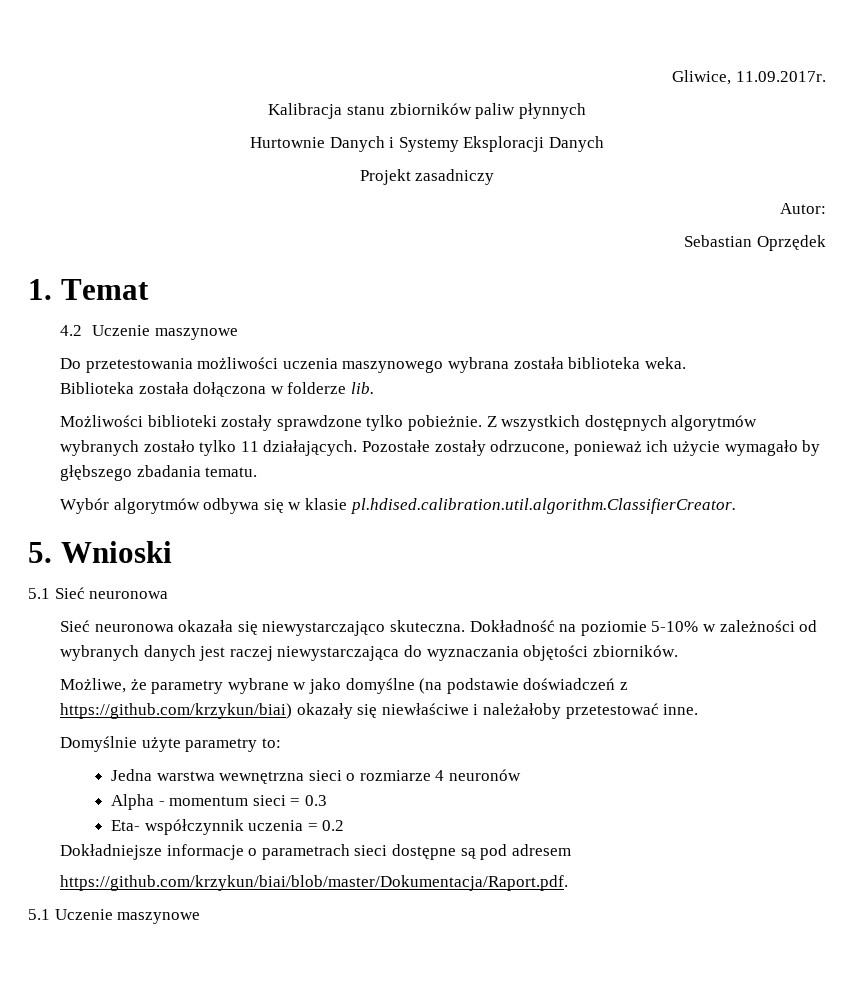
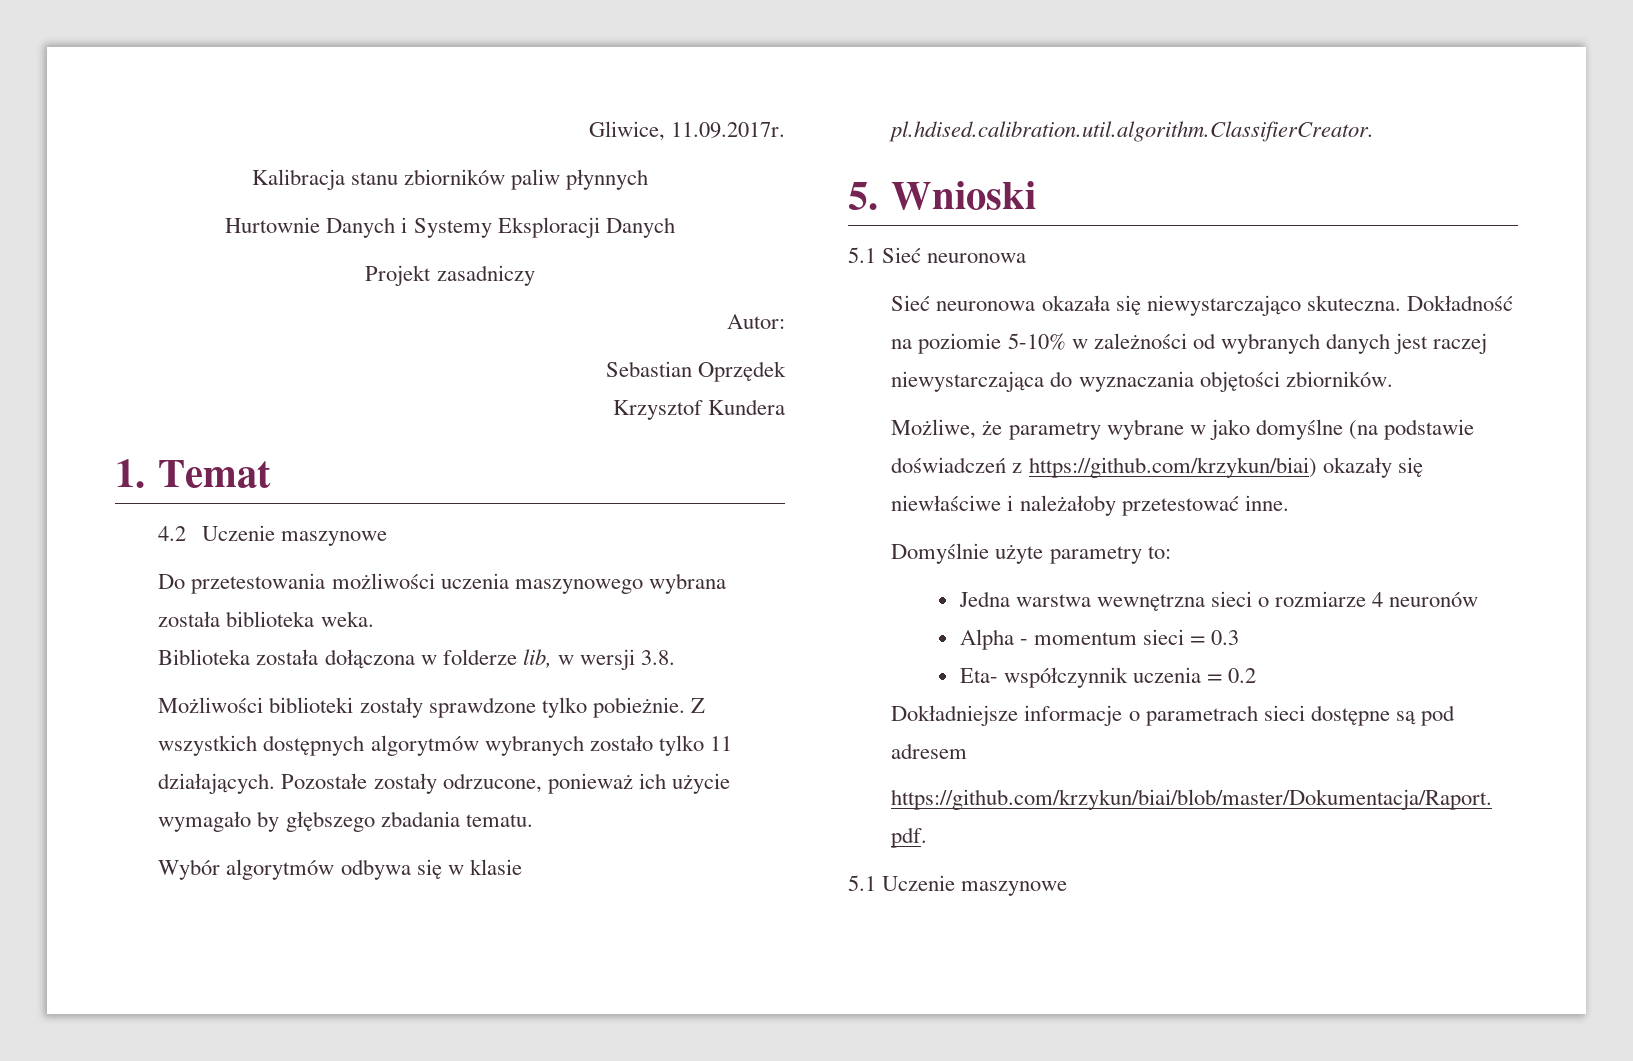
(826, 243) none -> [612,399,785,420] // Krzysztof Kundera
[351,382,375,394] lib. -> [522,649,675,670] lib, w wersji 3.8.

